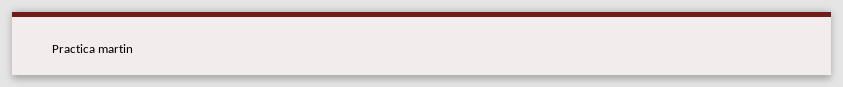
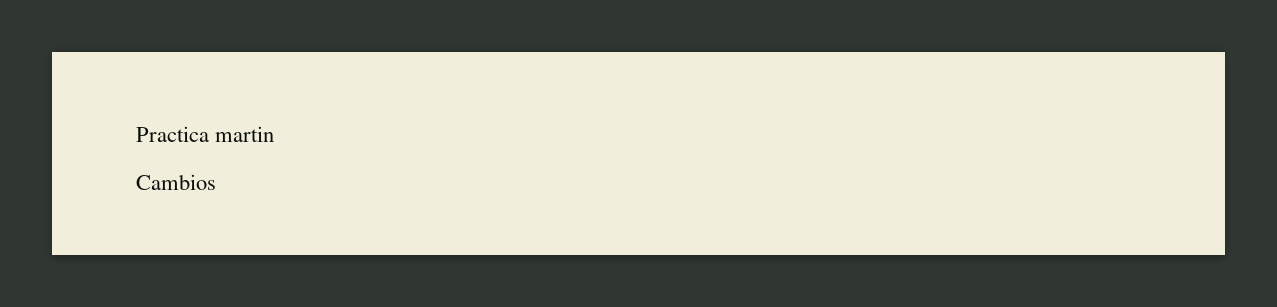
(134, 48) none -> [136,174,216,190] // Cambios

